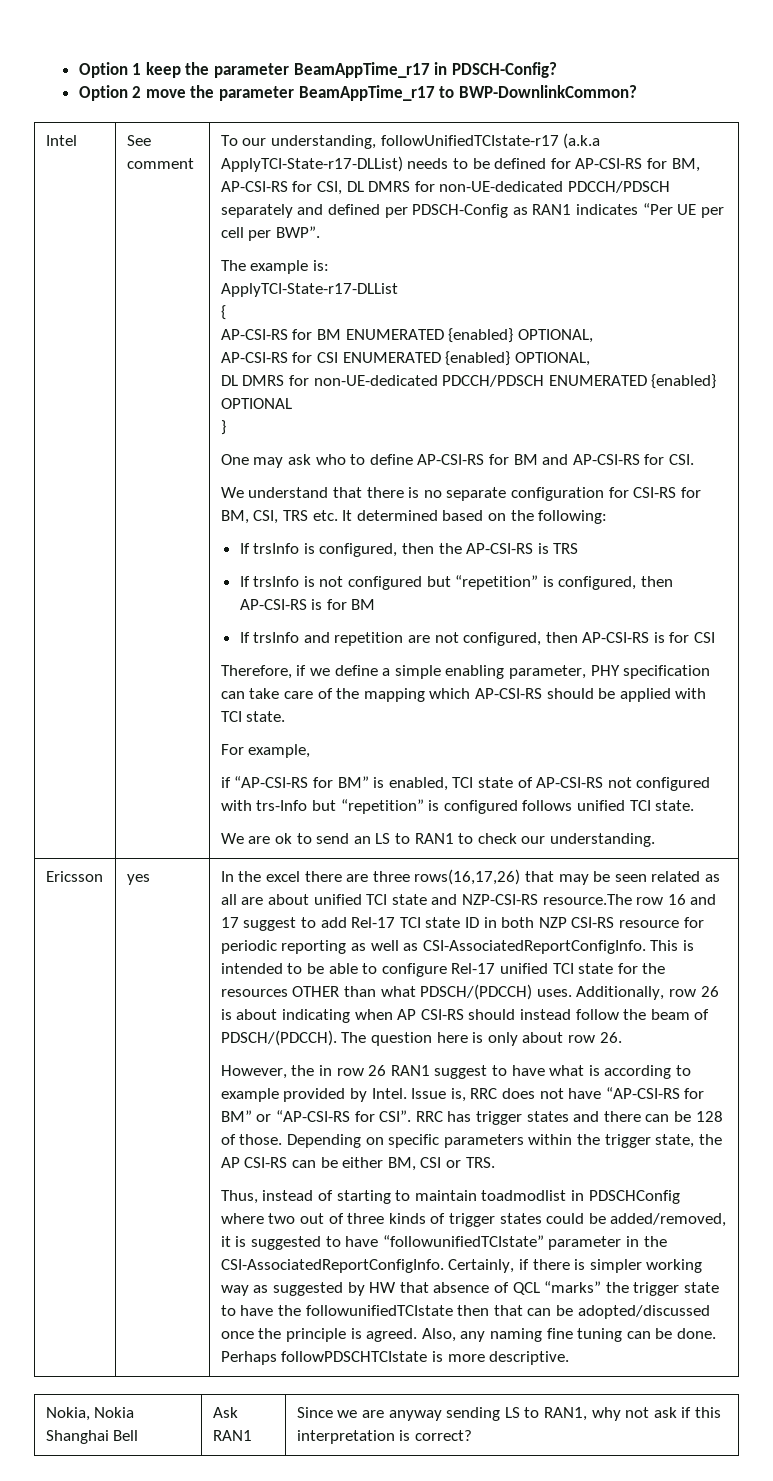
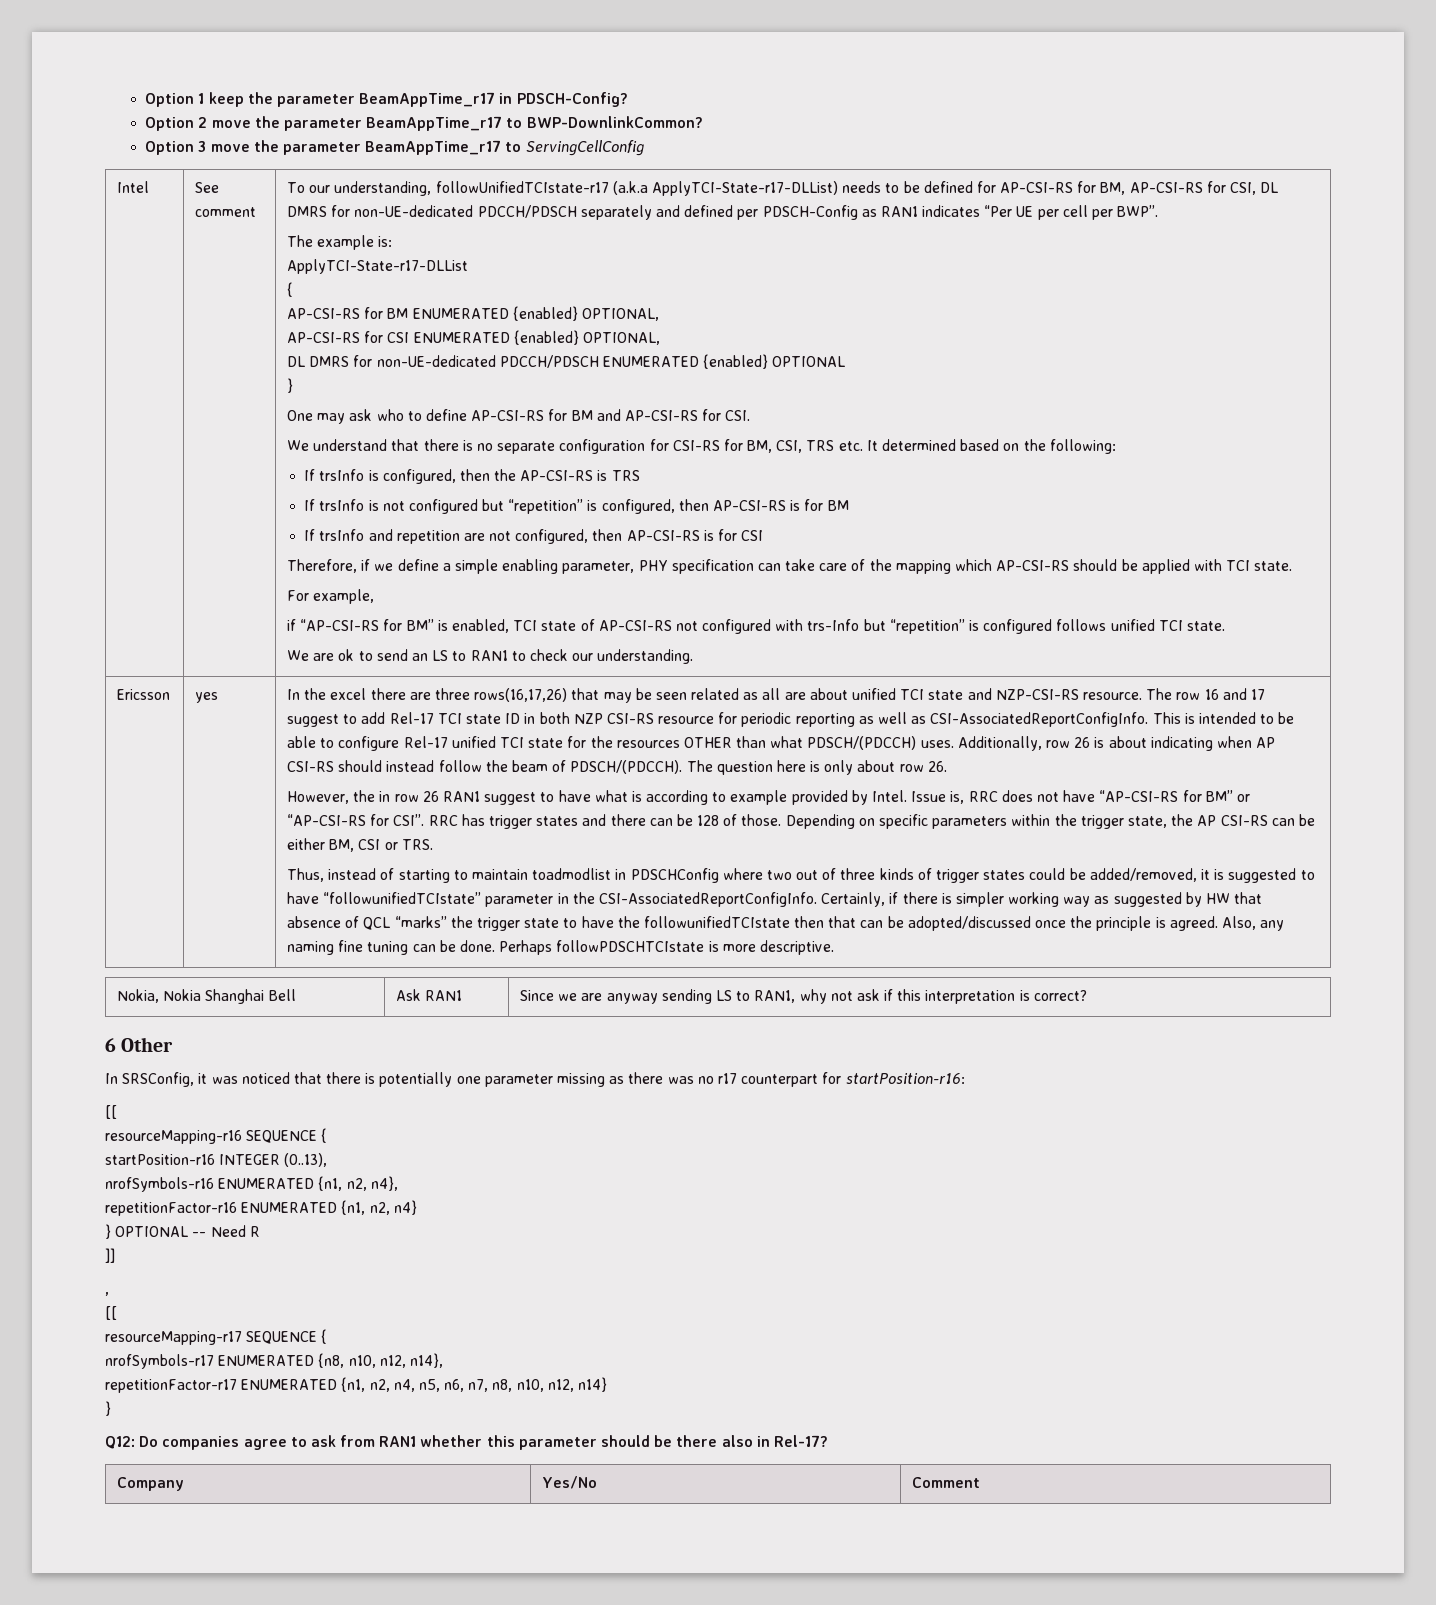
(637, 91) none -> [145,140,644,156] // Option 3 move the parameter BeamAppTime_r17 to ServingCellConfig
[542,894,632,905] resource.The -> [1082,688,1173,700] resource. The
(473, 1435) none -> [105,1037,174,1052] [105,1072,965,1087] [105,1105,117,1119] [105,1128,328,1144] [105,1153,328,1167] [105,1176,398,1192] [105,1200,417,1216] [105,1224,260,1239] [105,1248,115,1263] [105,1292,109,1296] [105,1306,117,1320] [105,1329,328,1345] [105,1353,443,1369] [105,1377,608,1393] [105,1401,111,1416] [105,1435,828,1450] [117,1477,185,1491] [542,1476,598,1489] [912,1477,981,1488] // 6 Other // In SRSConfig, it was noticed that there is potentially one parameter missing as there was no r17 counterpart for startPosition-r16: // [[ // resourceMapping-r16 SEQUENCE { // startPosition-r16 INTEGER (0..13), // nrofSymbols-r16 ENUMERATED {n1, n2, n4}, // repetitionFactor-r16 ENUMERATED {n1, n2, n4} // } OPTIONAL -- Need R // ]] // , // [[ // resourceMapping-r17 SEQUENCE { // nrofSymbols-r17 ENUMERATED {n8, n10, n12, n14}, // repetitionFactor-r17 ENUMERATED {n1, n2, n4, n5, n6, n7, n8, n10, n12, n14} // } // Q12: Do companies agree to ask from RAN1 whether this parameter should be there also in Rel-17? // Company | Yes/No | Comment

